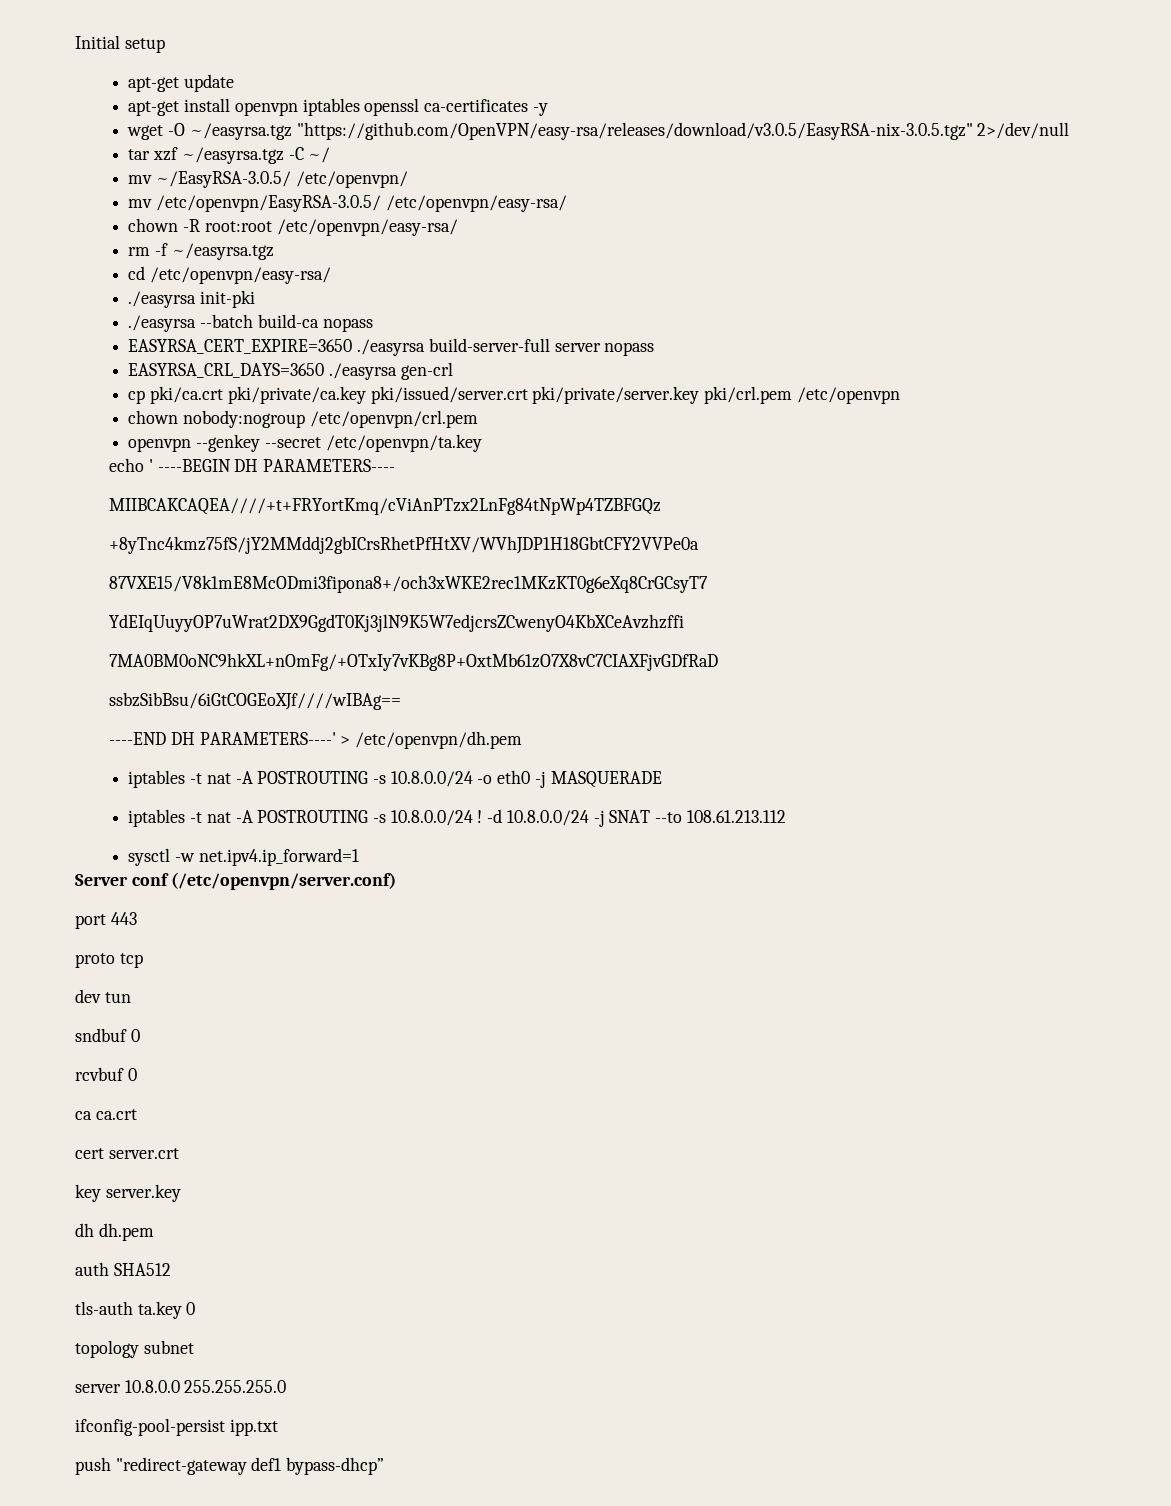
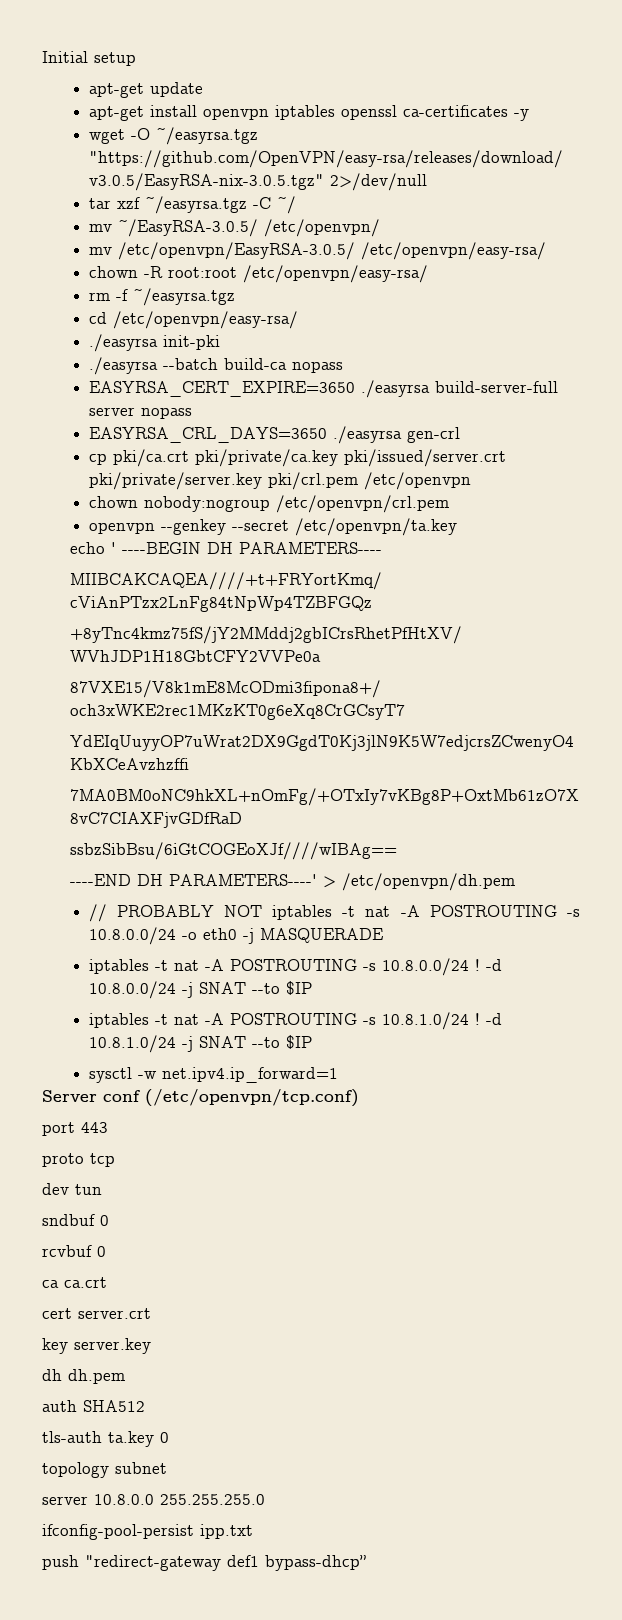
(522, 740) none -> [88,904,262,922] // PROBABLY NOT
[686,810,786,823] 108.61.213.112 -> [285,981,312,995] [88,1012,502,1030] [88,1035,312,1053] $IP // iptables -t nat -A POSTROUTING -s 10.8.1.0/24 ! -d 10.8.1.0/24 -j SNAT --to $IP
[171,872,397,890] (/etc/openvpn/server.conf) -> [145,1089,359,1107] (/etc/openvpn/tcp.conf)

